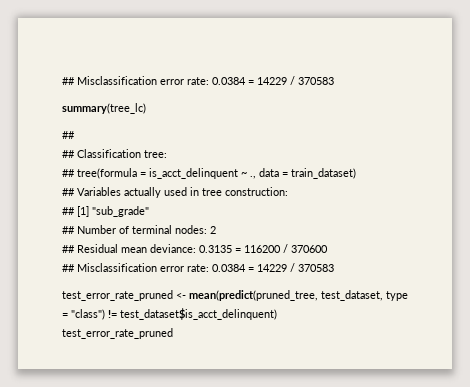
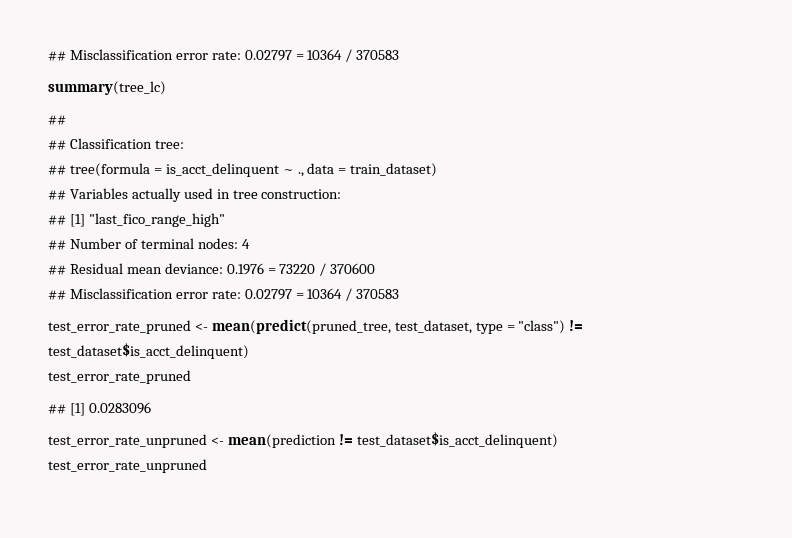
[62,76,287,85] ## Misclassification error rate: 0.0384 = 14229 -> [48,49,343,61] ## Misclassification error rate: 0.02797 = 10364
[92,206,149,217] "sub_grade" -> [88,213,225,227] "last_fico_range_high"
[210,226,216,234] 2 -> [241,239,250,249] 4
[199,245,281,253] 0.3135 = 116200 -> [226,263,316,275] 0.1976 = 73220
[212,264,287,272] 0.0384 = 14229 -> [244,288,343,300] 0.02797 = 10364
(173, 333) none -> [48,402,151,416] [48,432,558,448] [48,459,207,473] // ## [1] 0.0283096 // test_error_rate_unpruned <- mean(prediction != test_dataset$is_acct_delinquent) // test_error_rate_unpruned

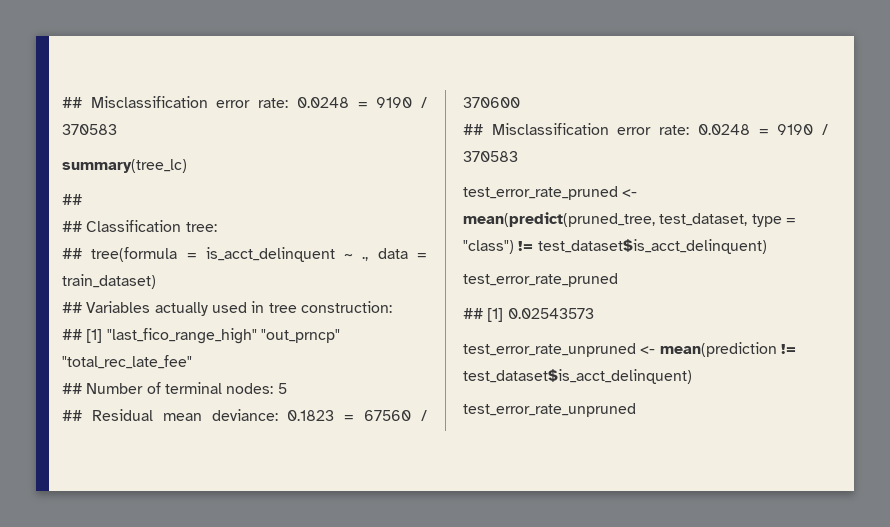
[48,49,343,61] ## Misclassification error rate: 0.02797 = 10364 -> [62,96,413,108] ## Misclassification error rate: 0.0248 = 9190
(225, 220) none -> [260,329,340,343] [62,355,192,369] "out_prncp" "total_rec_late_fee"
[241,239,250,249] 4 -> [277,383,287,394] 5
[226,263,316,275] 0.1976 = 73220 -> [287,410,412,421] 0.1823 = 67560
[244,288,343,300] 0.02797 = 10364 -> [697,124,814,135] 0.0248 = 9190
[88,402,151,414] 0.0283096 -> [507,308,594,319] 0.02543573

